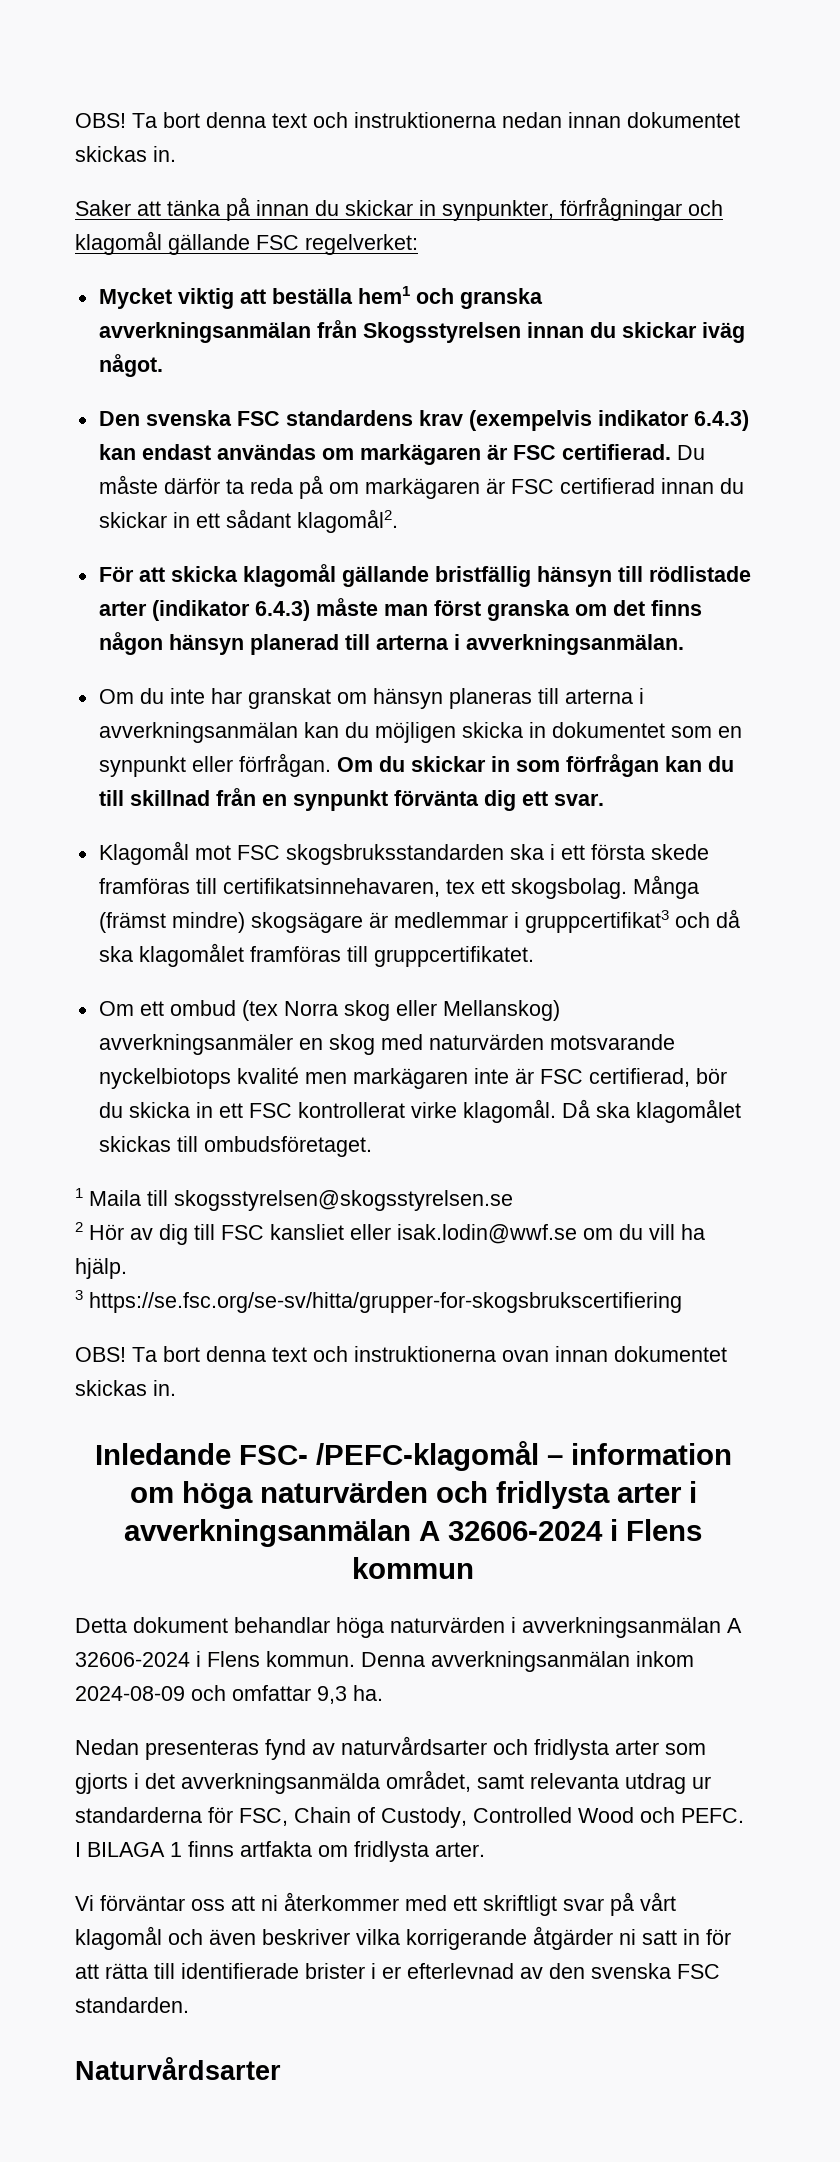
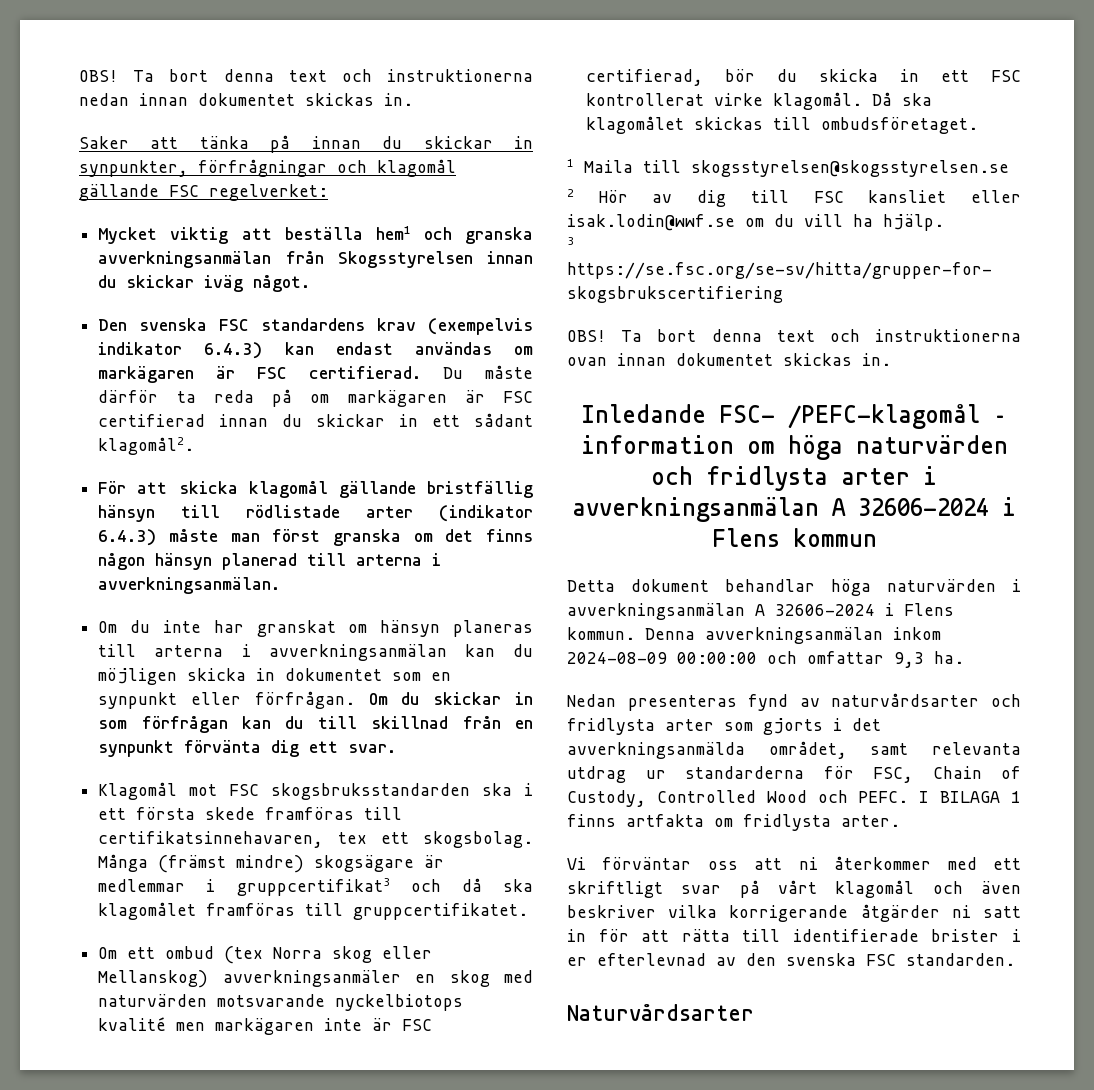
(185, 1693) none -> [677,652,757,664] 00:00:00

